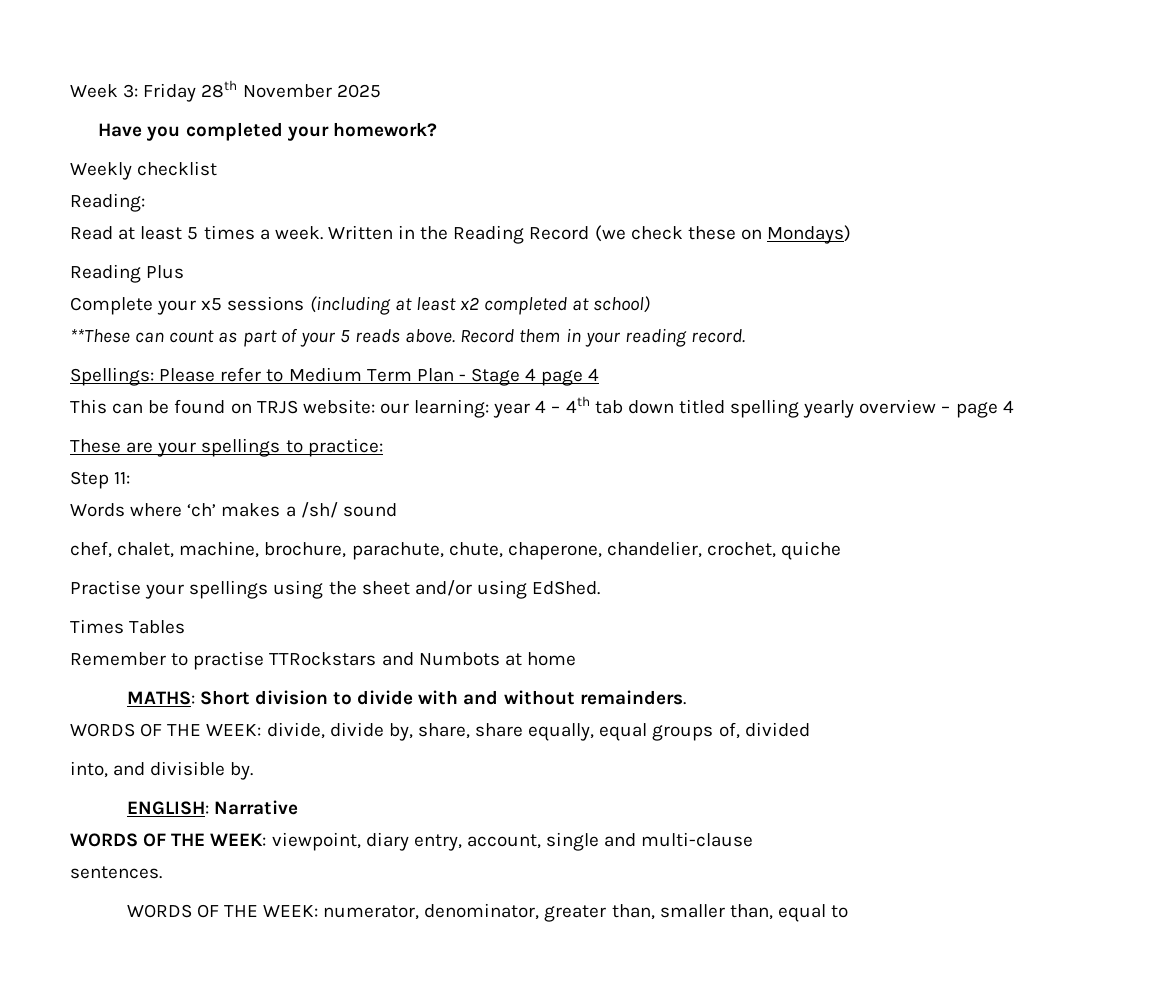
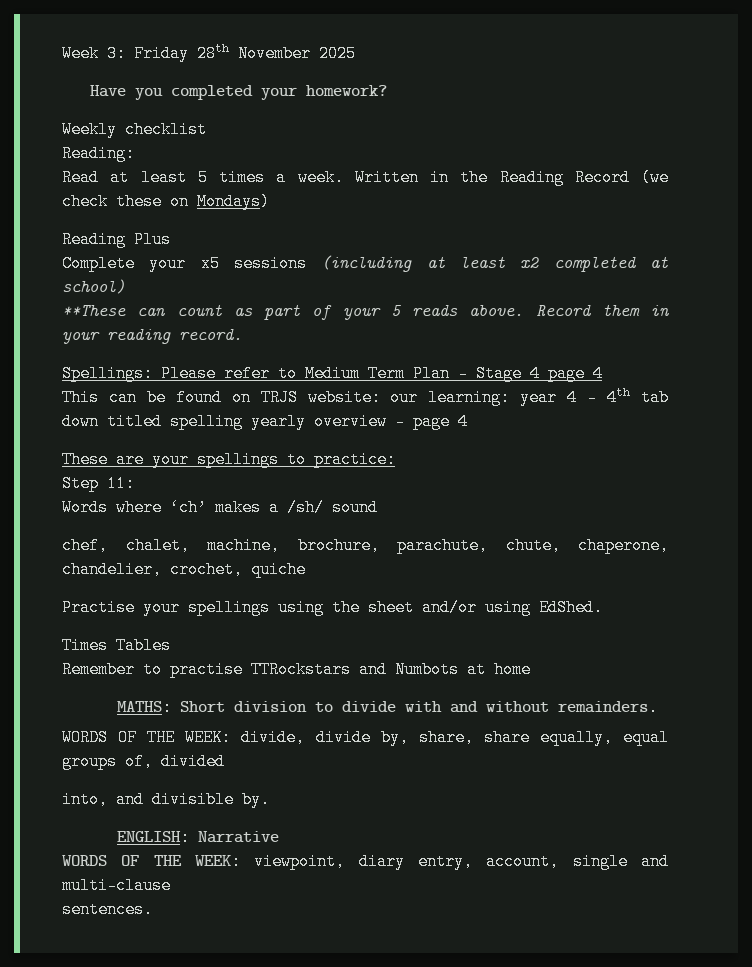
[126,903,849,922] // WORDS OF THE WEEK: numerator, denominator, greater than, smaller than, equal to -> (153, 909) none

